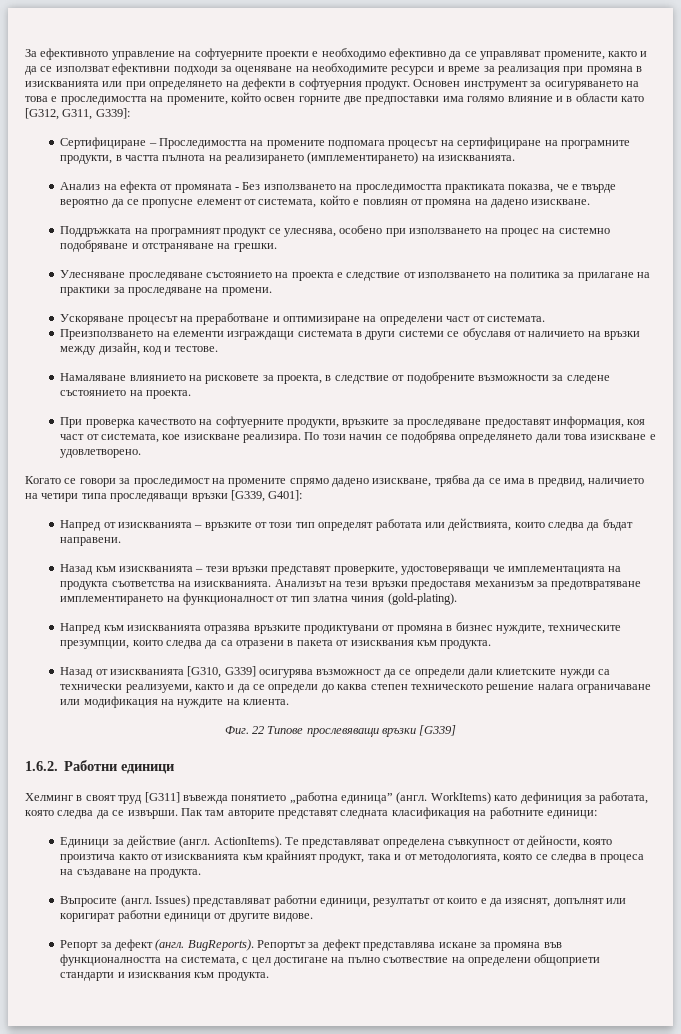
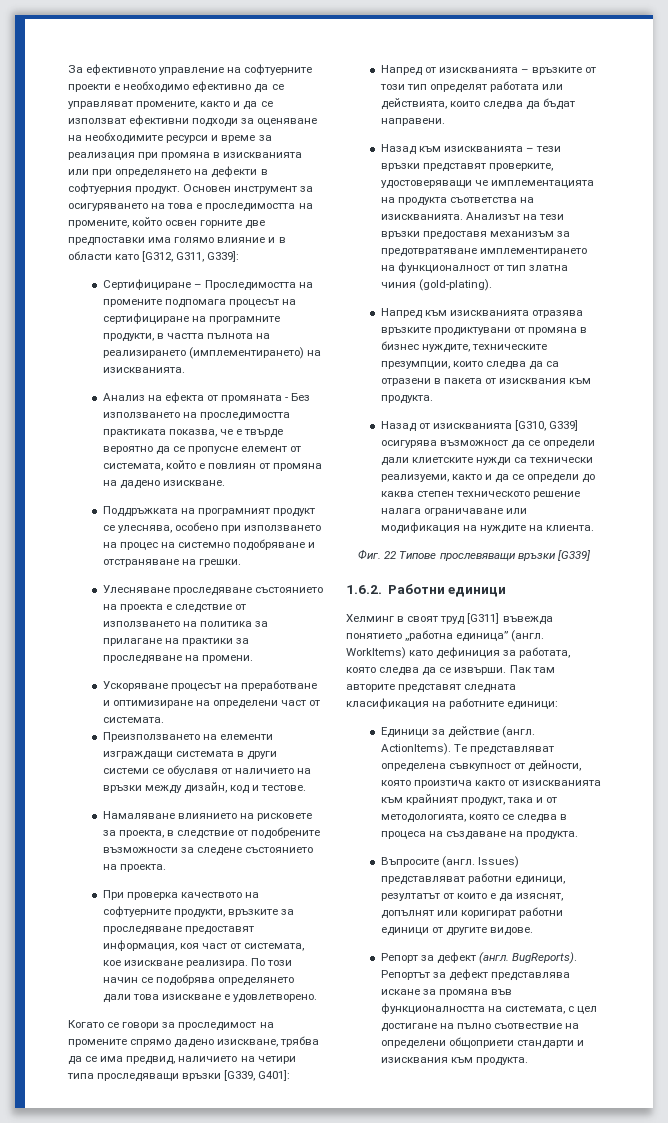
[528,478,535,484] в -> (124, 1059) none

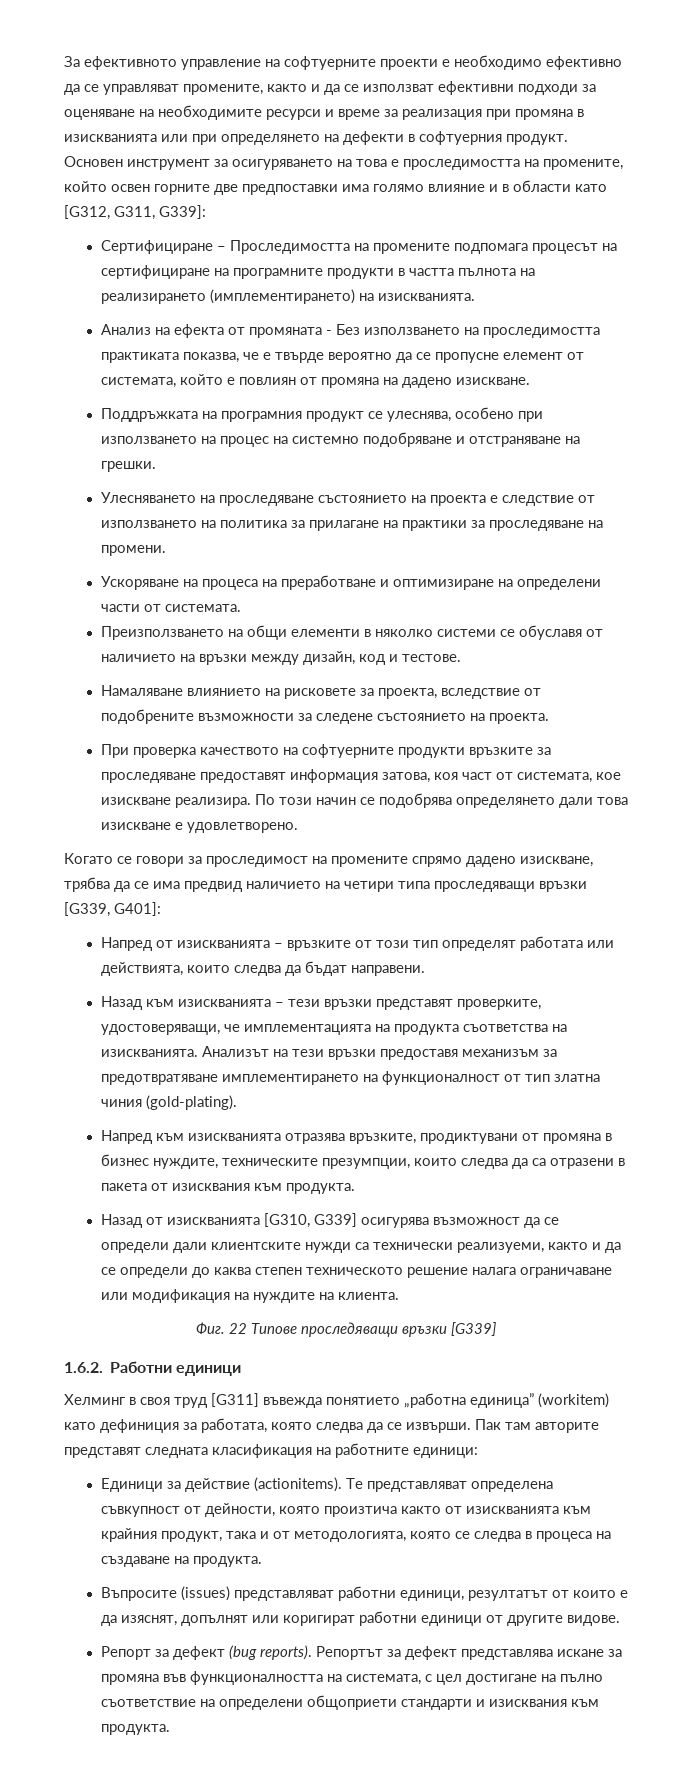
[102,333,154,342] продукти, -> [326,268,394,279] продукти
[197,508,270,516] програмният -> [220,411,302,422] програмния
[102,585,170,593] Улесняване -> [100,492,215,503] Улесняването на
[170,683,221,691] процесът -> [182,579,258,590] на процеса
[280,700,306,706] част -> [100,604,140,612] части
[219,734,273,740] [102,751,277,760] елементи изграждащи системата в други -> [246,625,433,640] общи елементи в няколко
[166,830,234,839] в следствие -> [440,688,520,699] вследствие
[173,909,225,918] продукти, -> [397,747,465,758] продукти
[102,940,177,951] информация, -> [289,769,430,783] информация затова,
[126,1056,176,1065] предвид, -> [184,881,242,892] предвид
[380,180,472,189] удостоверяващи -> [100,1024,220,1035] удостоверяващи,
[380,327,431,335] връзките -> [348,1133,416,1144] връзките,
[411,457,473,463] клиетските -> [210,1242,301,1250] клиентските
[439,553,516,561] прослевяващи -> [301,1322,398,1337] проследяващи
[407,616,439,622] своят -> [140,1397,170,1405] своя
[511,630,545,642] [346,647,406,659] (англ. WorkItems) -> [538,1393,609,1408] (workitem)
[501,726,535,738] [380,743,451,755] (англ. ActionItems). -> [253,1477,342,1492] (actionitems).
[405,794,458,805] крайният -> [100,1528,157,1542] крайния
[441,856,519,868] (англ. Issues) -> [180,1586,230,1601] (issues)
[478,952,577,964] (англ. BugReports). -> [228,1645,312,1660] (bug reports).
[493,1023,562,1029] съотвествие -> [100,1699,196,1707] съответствие

